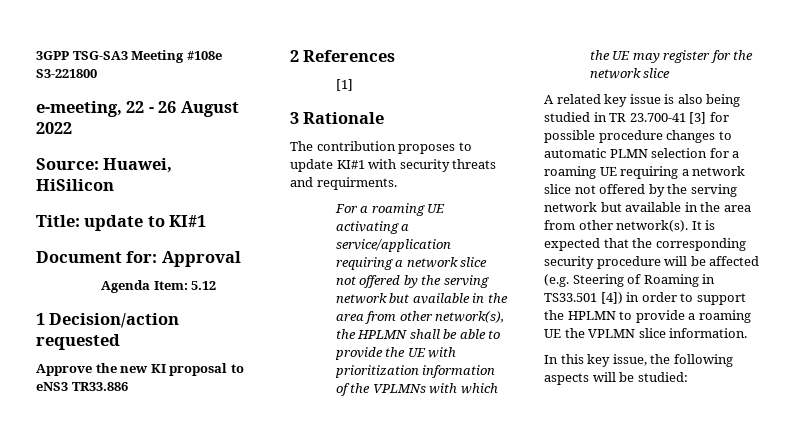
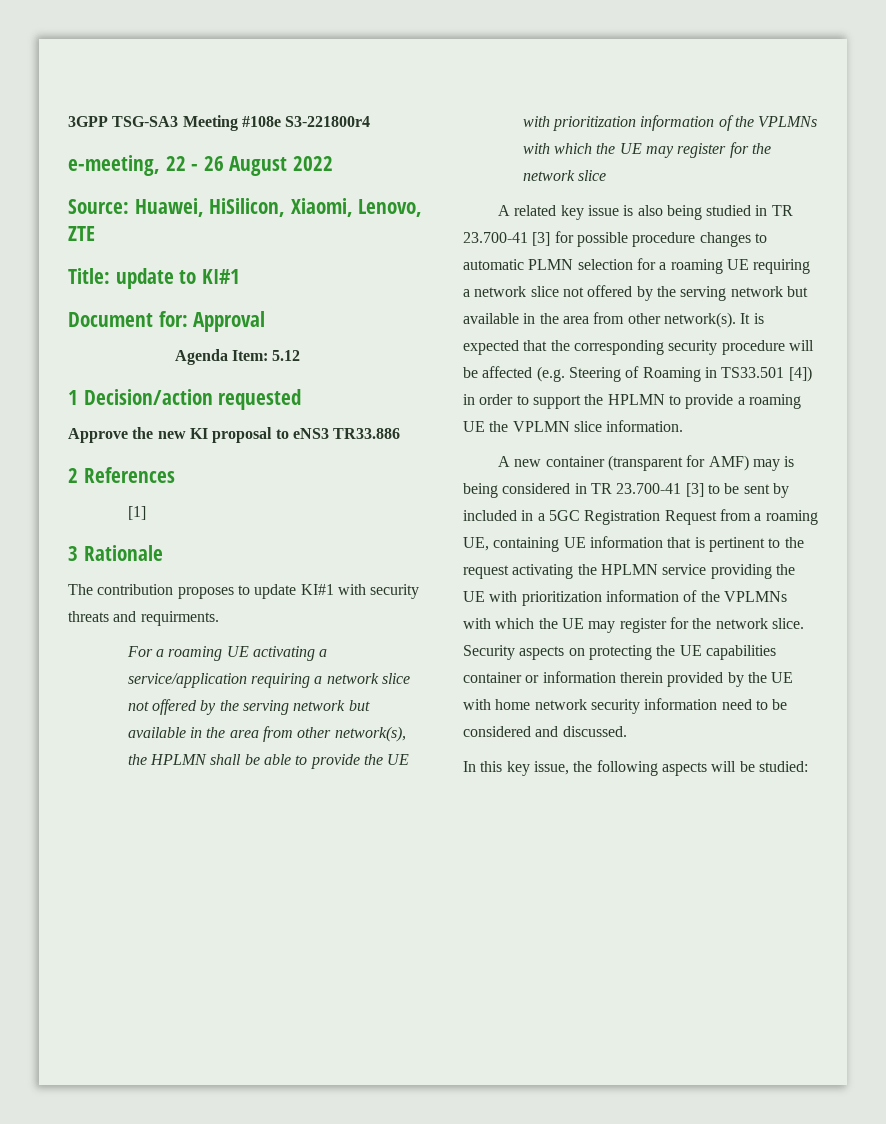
[36,69,97,78] S3-221800 -> [285,116,371,127] S3-221800r4
[36,179,114,191] HiSilicon -> [209,198,423,217] [68,226,95,241] HiSilicon, Xiaomi, Lenovo, ZTE
(748, 333) none -> [497,455,795,471] [463,483,789,498] [463,509,818,525] [463,536,804,552] [463,564,795,579] [463,590,787,606] [463,617,804,633] [463,645,776,660] [463,671,794,687] [463,698,788,714] [463,726,627,737] // A new container (transparent for AMF) may is being considered in TR 23.700-41 [3] to be sent by included in a 5GC Registration Request from a roaming UE, containing UE information that is pertinent to the request activating the HPLMN service providing the UE with prioritization information of the VPLMNs with which the UE may register for the network slice. Security aspects on protecting the UE capabilities container or information therein provided by the UE with home network security information need to be considered and discussed.

